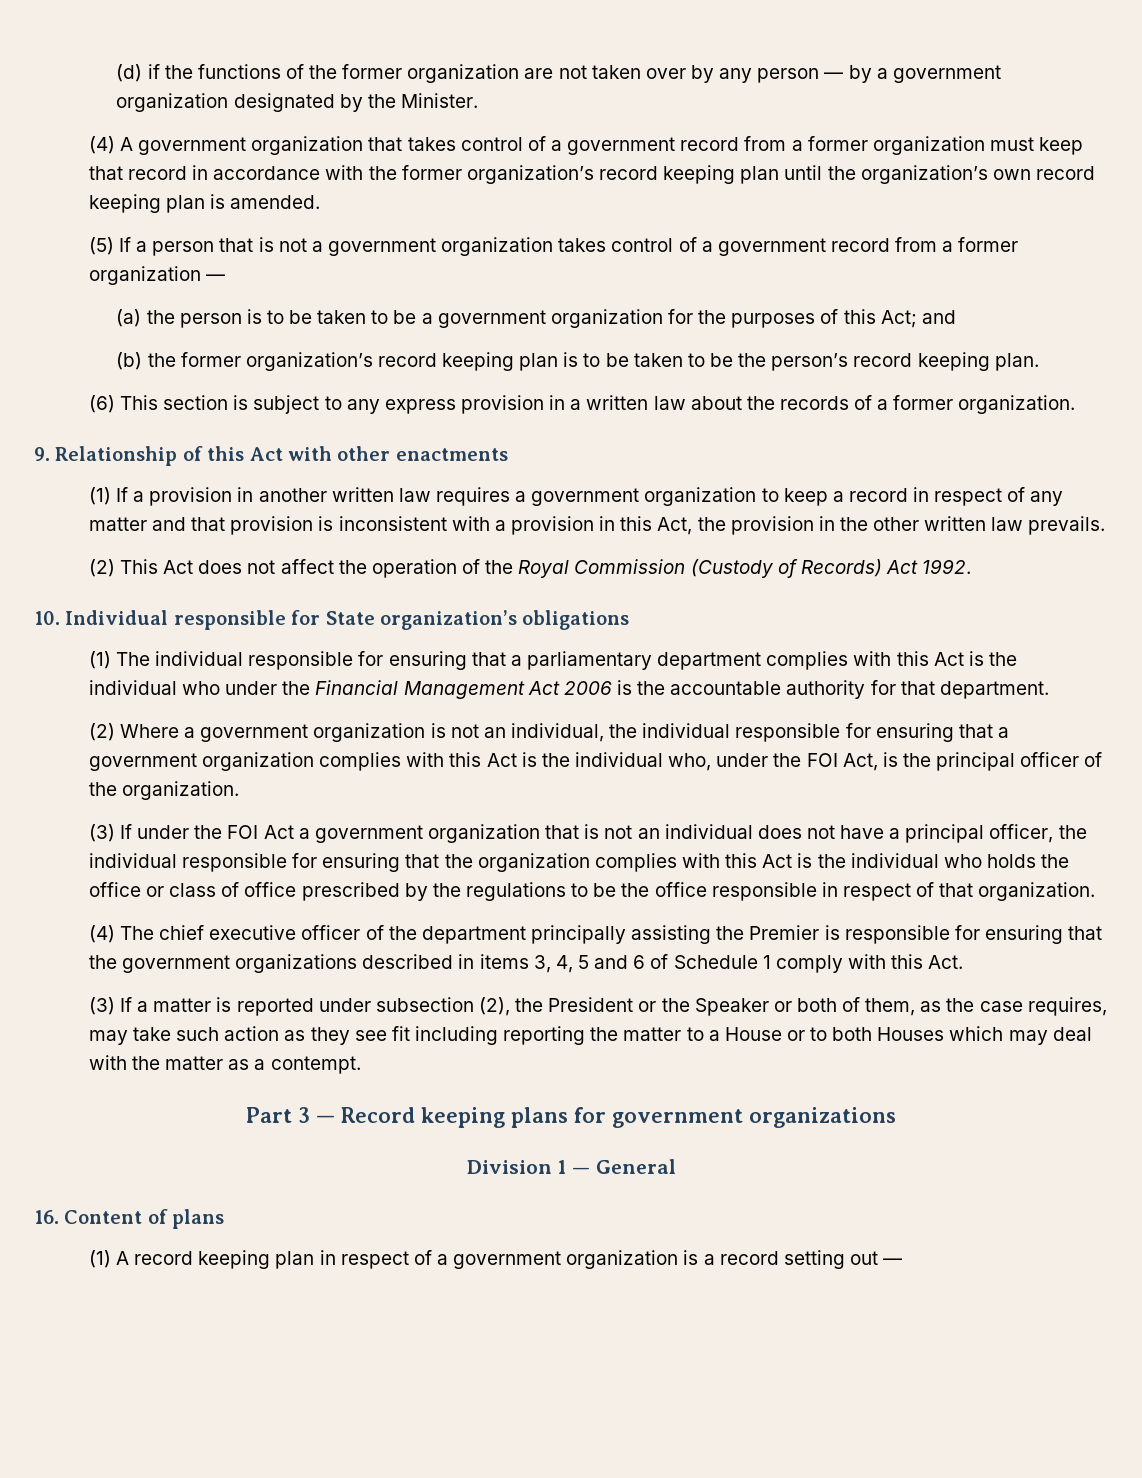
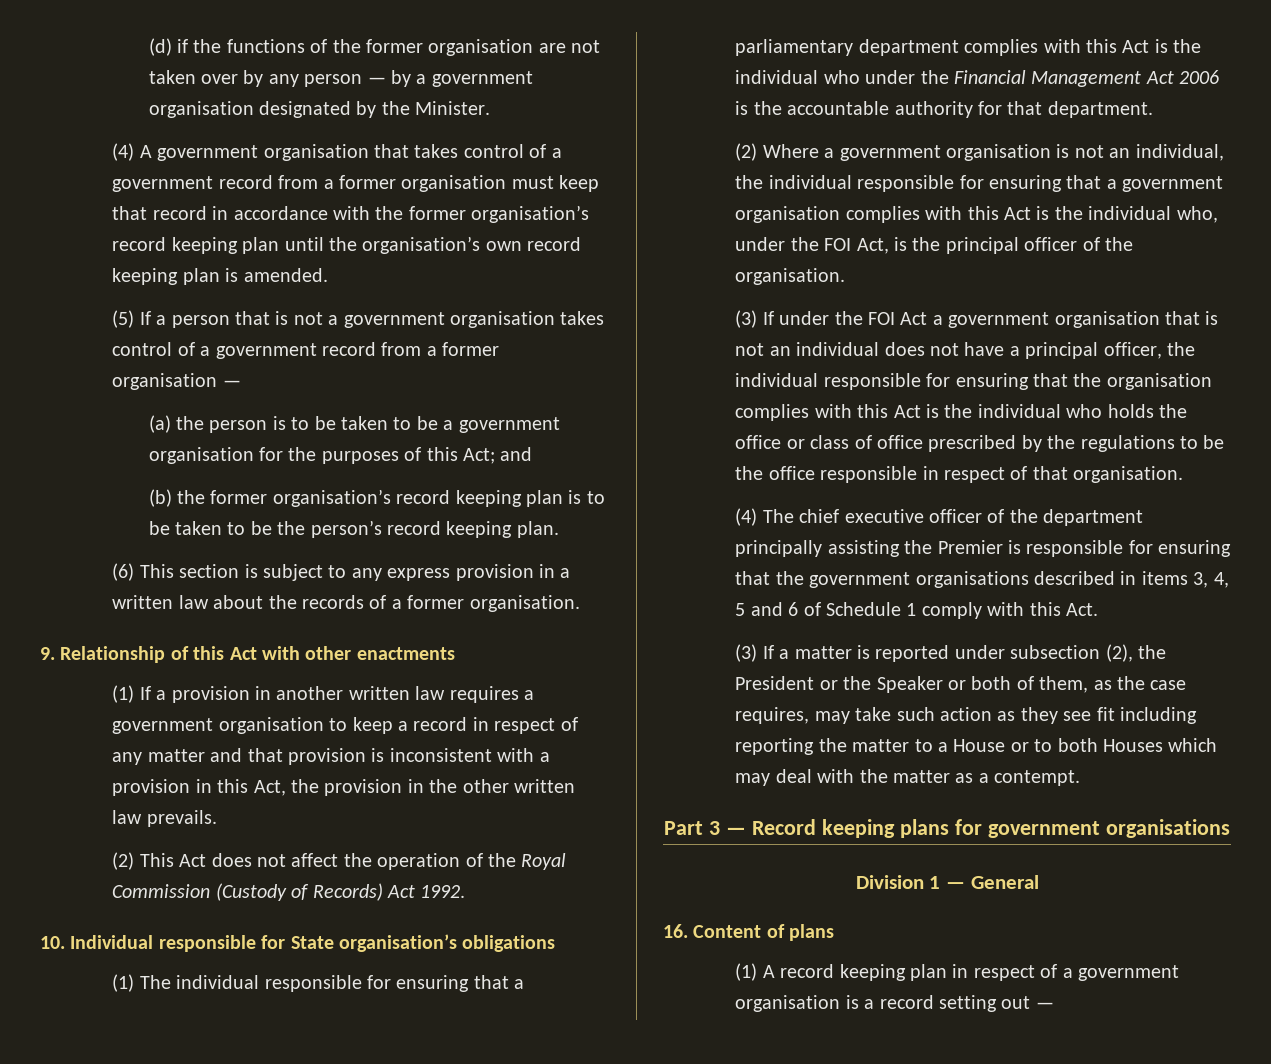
[407,64,520,83] organization -> [428,39,534,56] organisation
[116,93,229,112] organization -> [148,101,254,118] organisation
[251,136,364,155] organization -> [263,144,369,161] organisation
[872,136,985,155] organization -> [401,175,507,192] organisation
[466,165,594,184] organization’s -> [471,205,590,223] organisation’s
[860,165,988,184] organization’s -> [362,236,481,254] organisation’s
[441,237,1019,256] [88,266,201,285] organization takes control of a government record from a former organization -> [450,311,605,328] [112,342,500,359] [112,373,218,390] organisation takes control of a government record from a former organisation
[550,309,663,328] organization -> [148,447,254,464] organisation
[245,352,373,371] organization’s -> [272,489,391,507] organisation’s
[958,395,1076,414] organization. -> [469,595,580,612] organisation.
[644,487,757,506] organization -> [218,717,324,734] organisation
[379,610,517,630] organization’s -> [339,934,457,952] organisation’s
[313,723,426,742] organization -> [946,144,1052,161] organisation
[202,752,315,771] organization -> [735,206,841,223] organisation
[122,781,240,800] organization. -> [735,268,846,285] organisation.
[427,824,540,843] organization -> [1054,311,1160,328] organisation
[477,853,590,872] organization -> [1106,373,1212,390] organisation
[978,882,1096,901] organization. -> [1073,466,1184,483] organisation.
[235,954,358,973] organizations -> [915,571,1029,588] organisations
[749,1107,896,1128] organizations -> [1105,819,1230,838] organisations
[566,1250,679,1269] organization -> [735,995,841,1012] organisation

